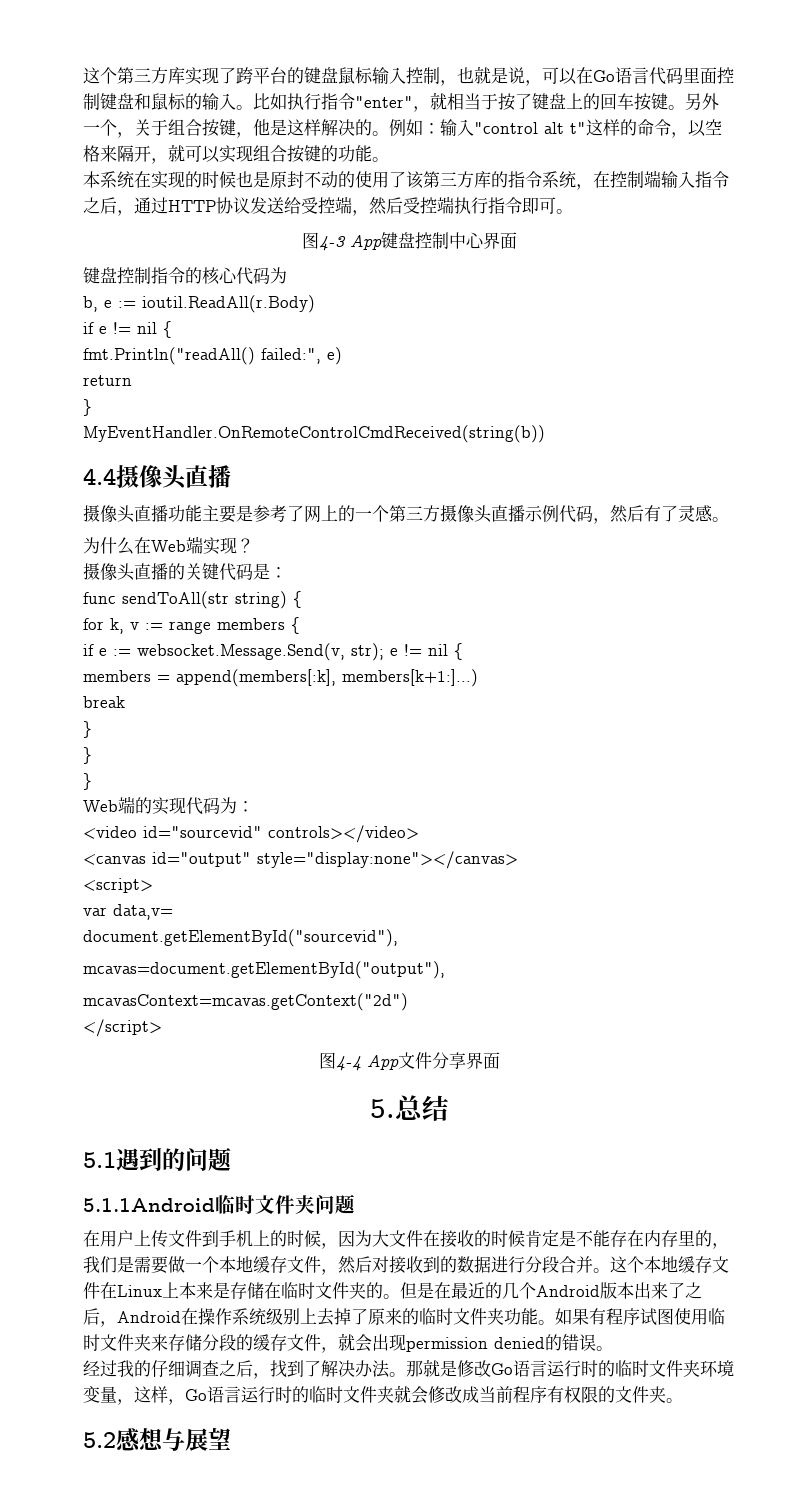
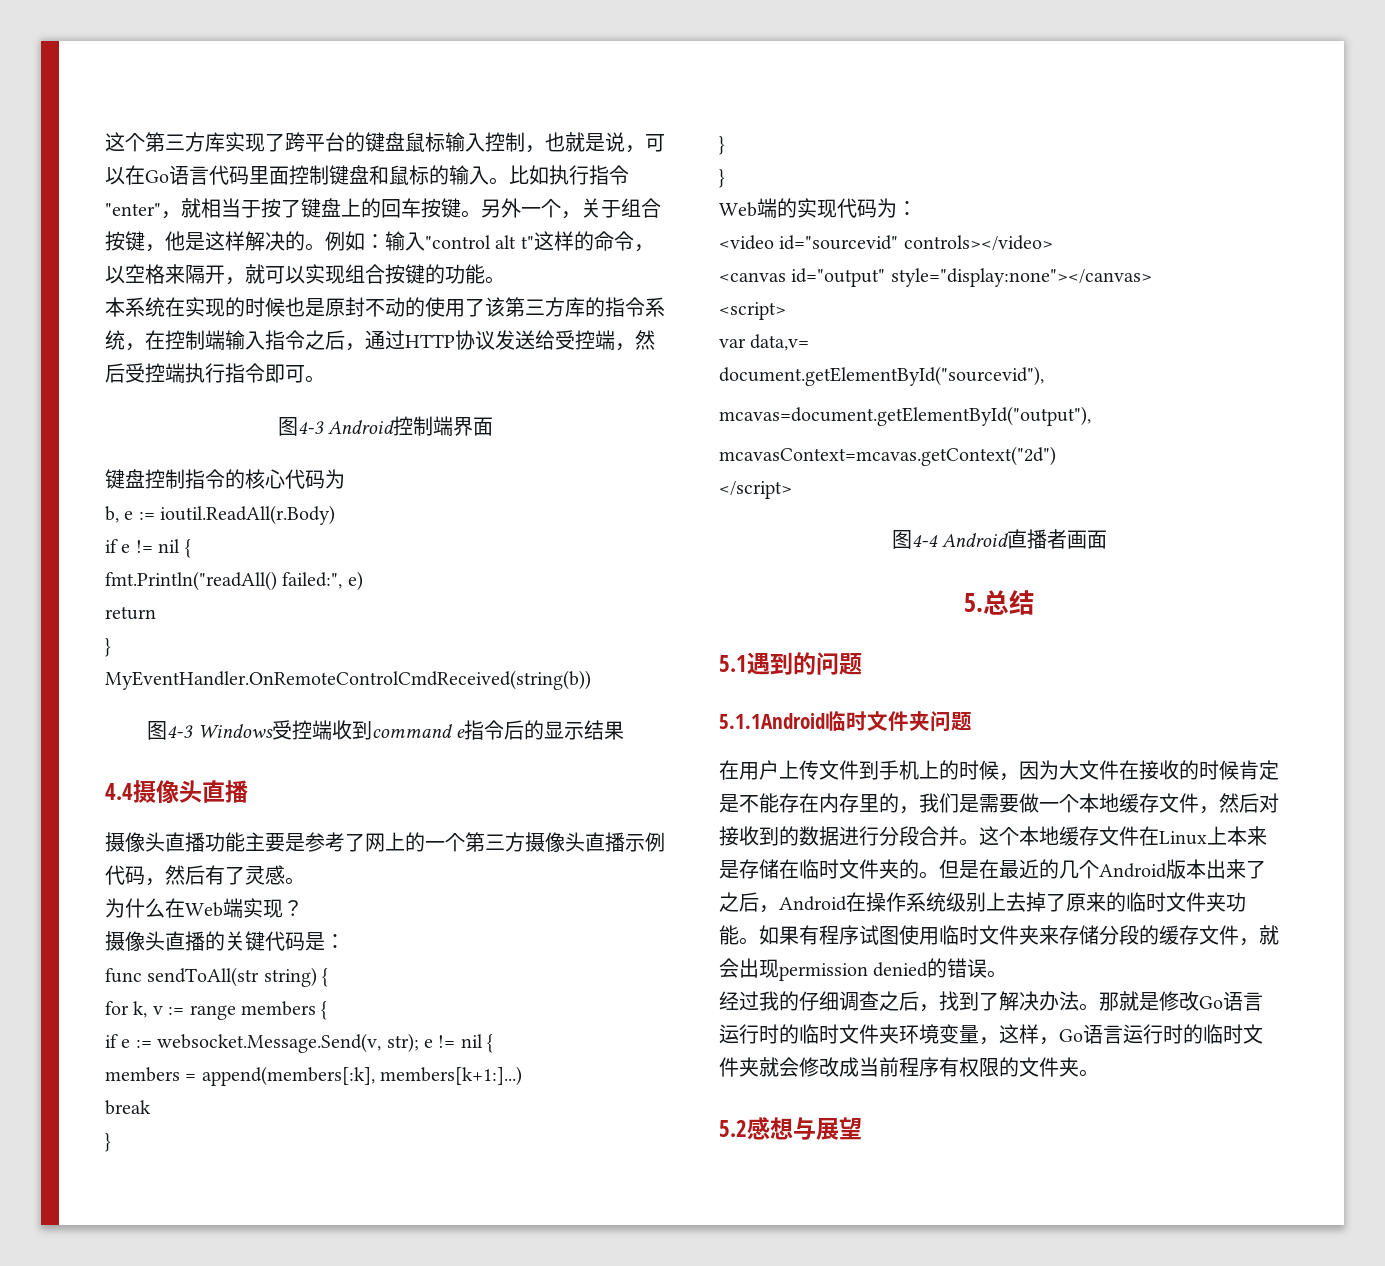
[349,232,484,250] App键盘控制中心 -> [328,416,454,436] Android控制端
(545, 434) none -> [147,720,624,740] // 图4-3 Windows受控端收到command e指令后的显示结果
[366,1052,483,1070] App文件分享界 -> [942,529,1088,549] Android直播者画

